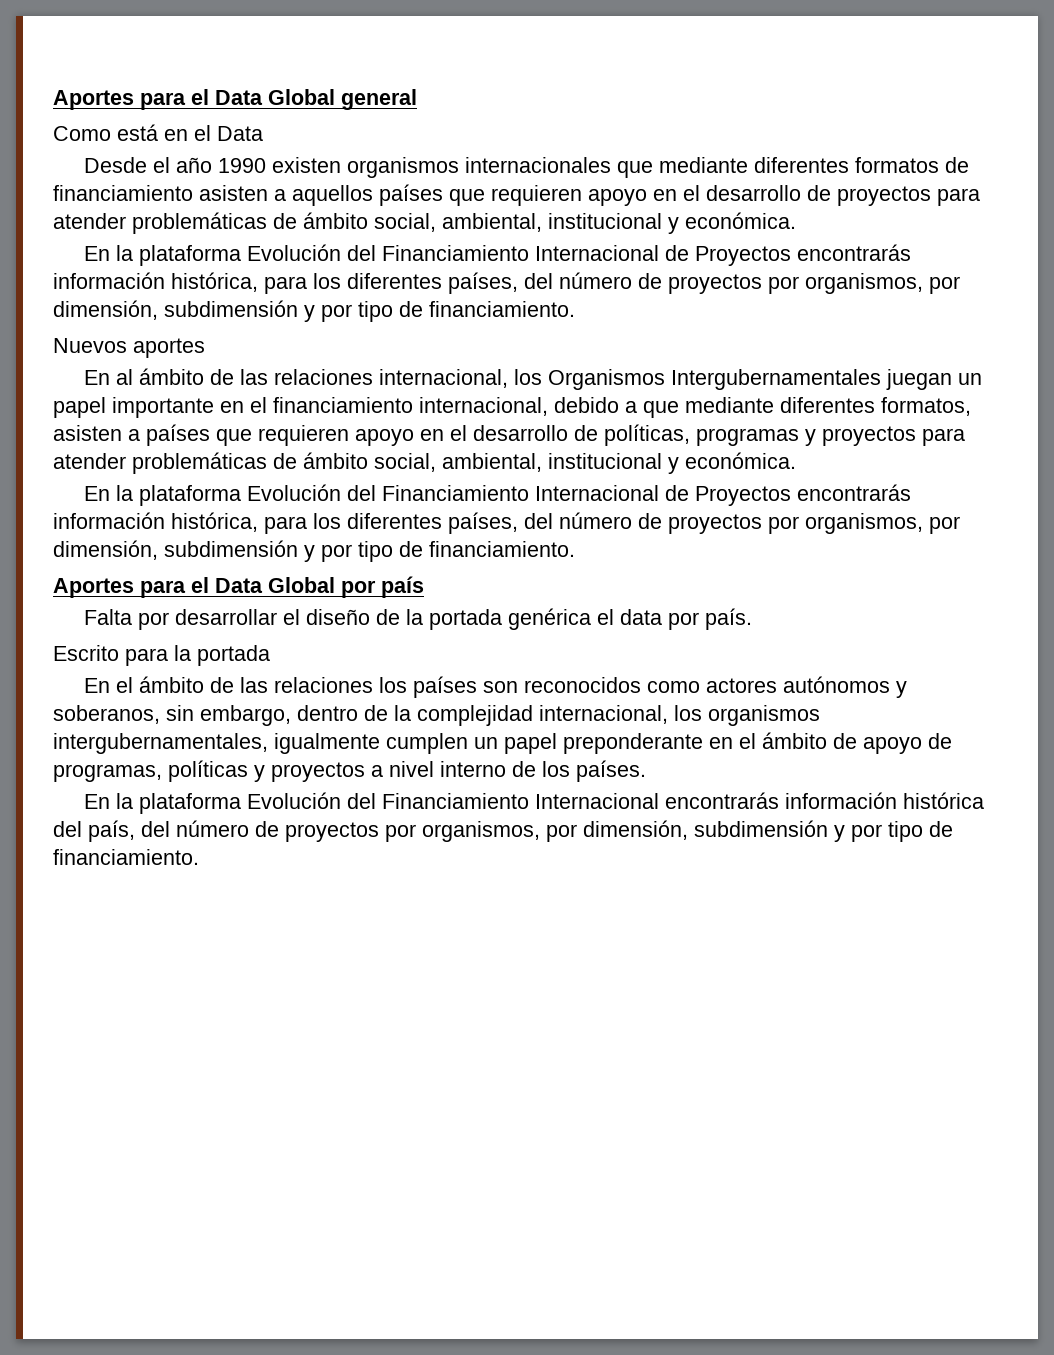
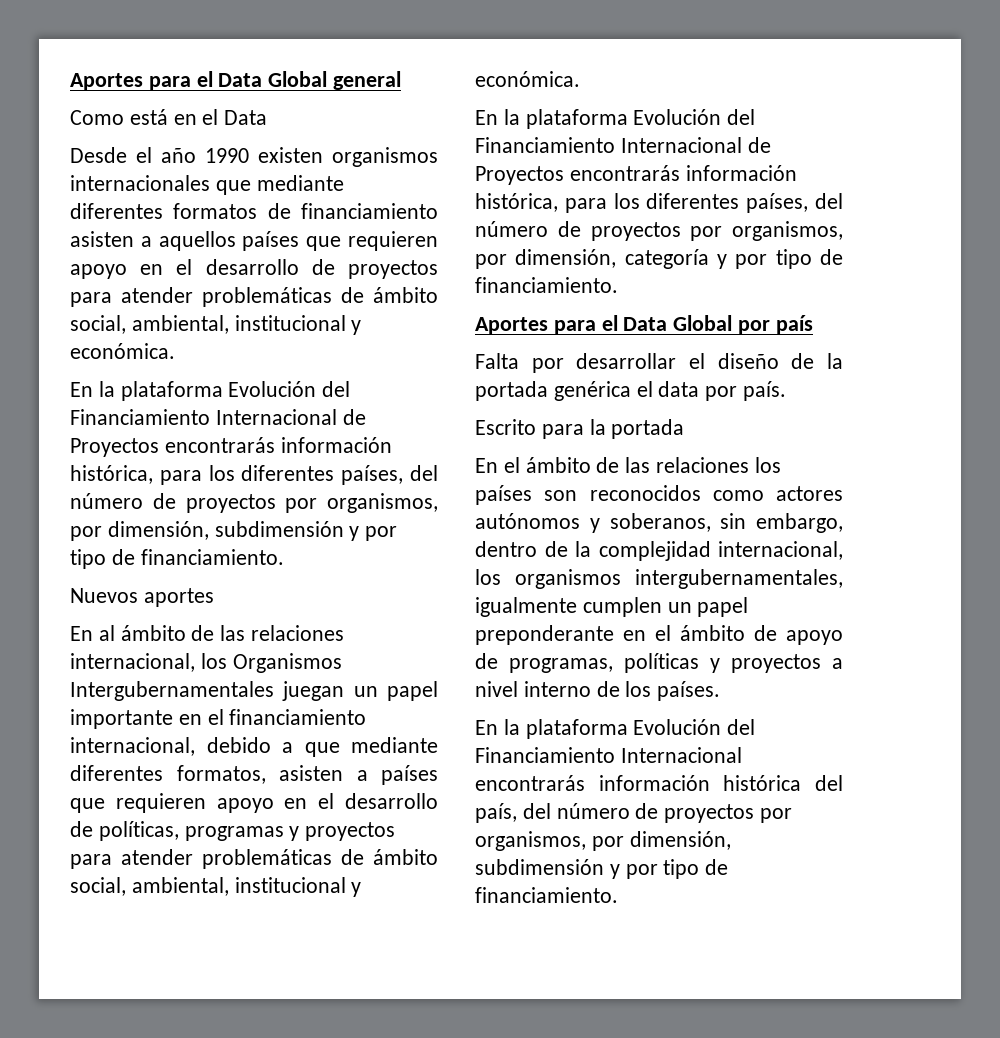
[164,540,298,557] subdimensión -> [624,249,709,269] categoría

